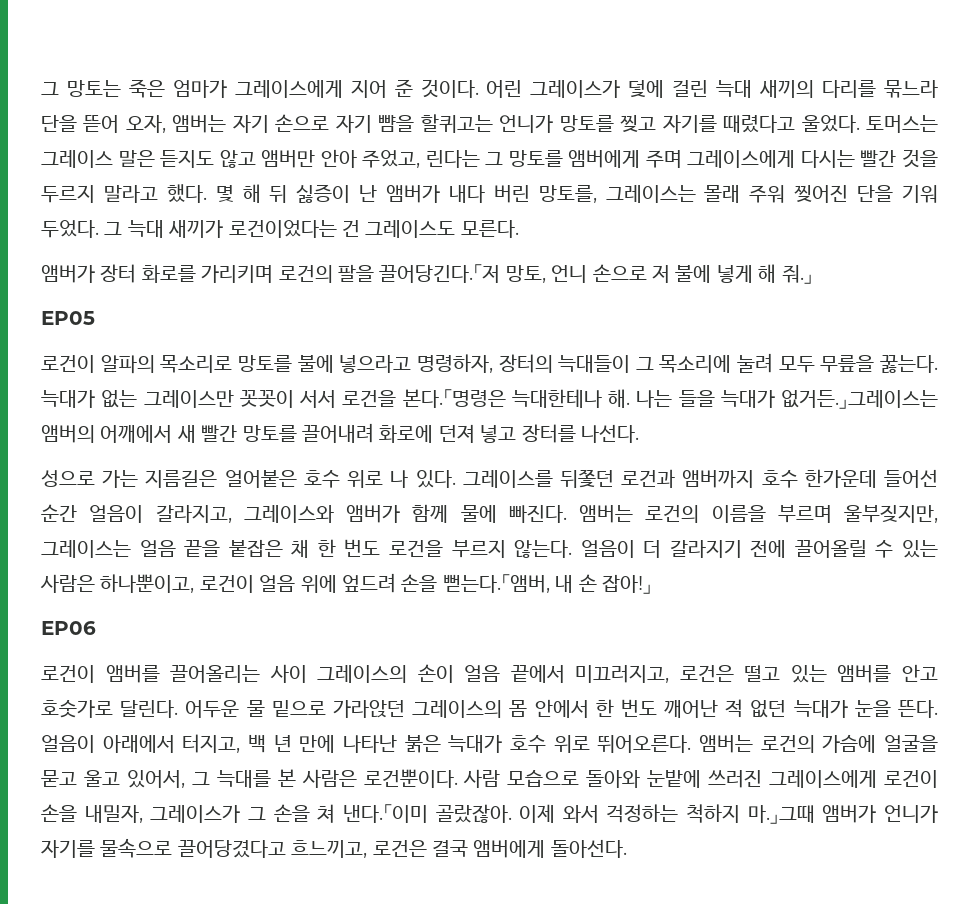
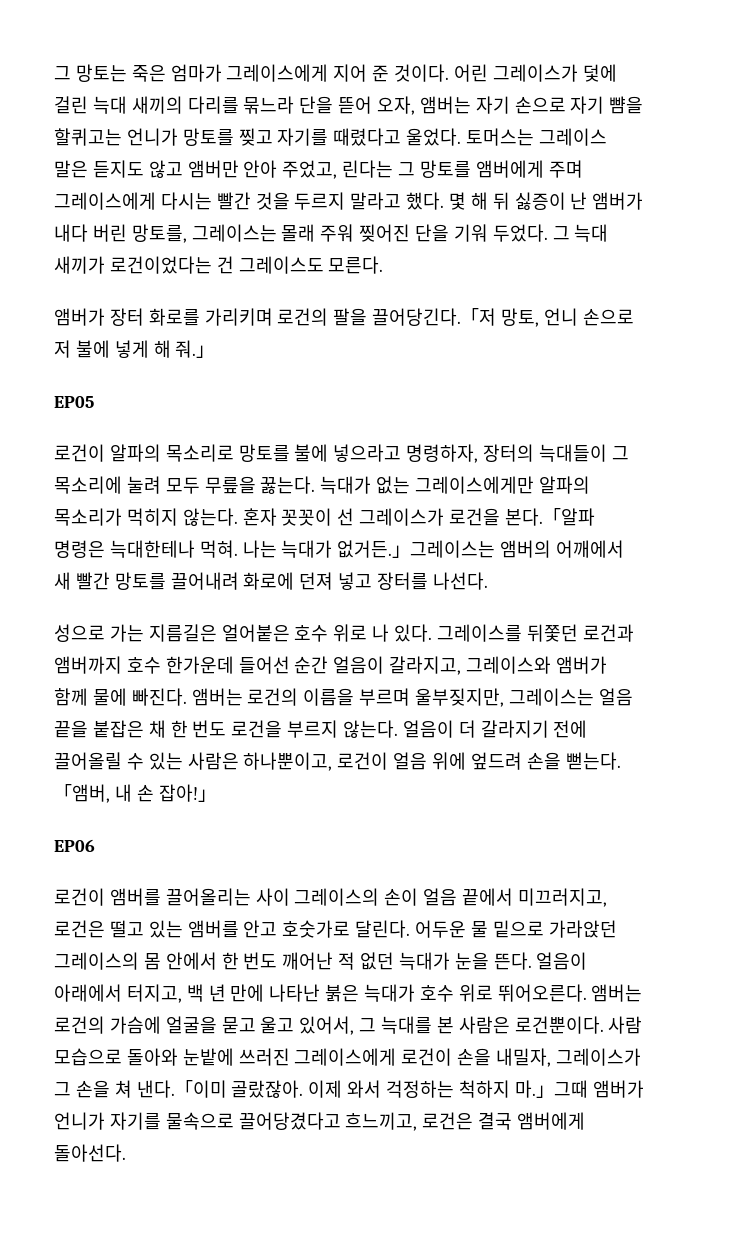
[143,390,336,408] 그레이스만 꼿꼿이 서서 -> [415,476,590,494] [54,508,445,526] 그레이스에게만 알파의 목소리가 먹히지 않는다. 혼자 꼿꼿이 선 그레이스가
(452, 397) none -> [560,508,595,526] 알파
[608,389,715,408] 해. 나는 들을 -> [199,540,277,558] 먹혀. 나는

